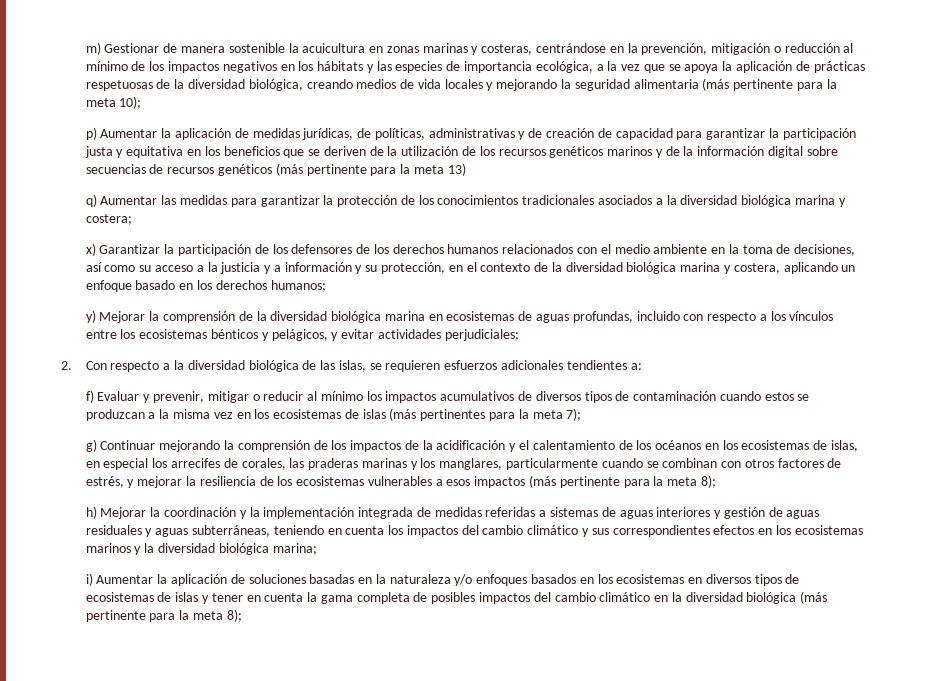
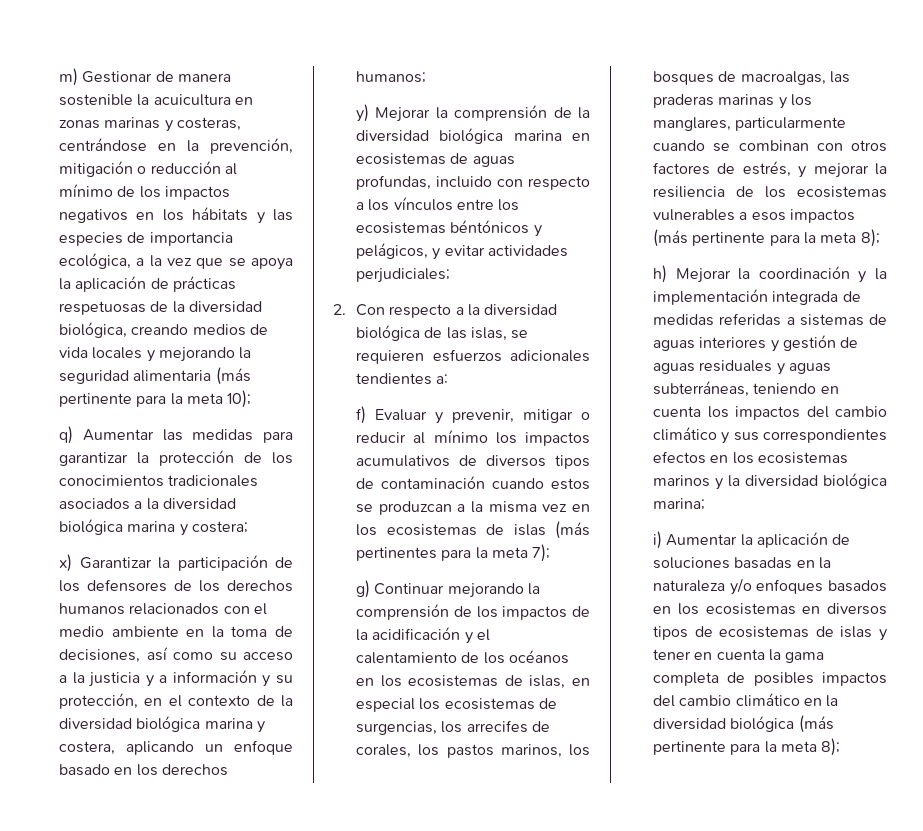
[85,127,856,140] [84,146,838,158] [85,163,466,176] // p) Aumentar la aplicación de medidas jurídicas, de políticas, administrativas y de creación de capacidad para garantizar la participación justa y equitativa en los beneficios que se deriven de la utilización de los recursos genéticos marinos y de la información digital sobre secuencias de recursos genéticos (más pertinente para la meta 13) -> (252, 399) none
[210,329,258,339] bénticos -> [450,220,530,234] béntónicos
[170,458,286,470] arrecifes de corales, -> [444,698,557,710] [355,720,550,735] [355,744,590,758] [652,71,826,85] ecosistemas de surgencias, los arrecifes de corales, los pastos marinos, los bosques de macroalgas,

